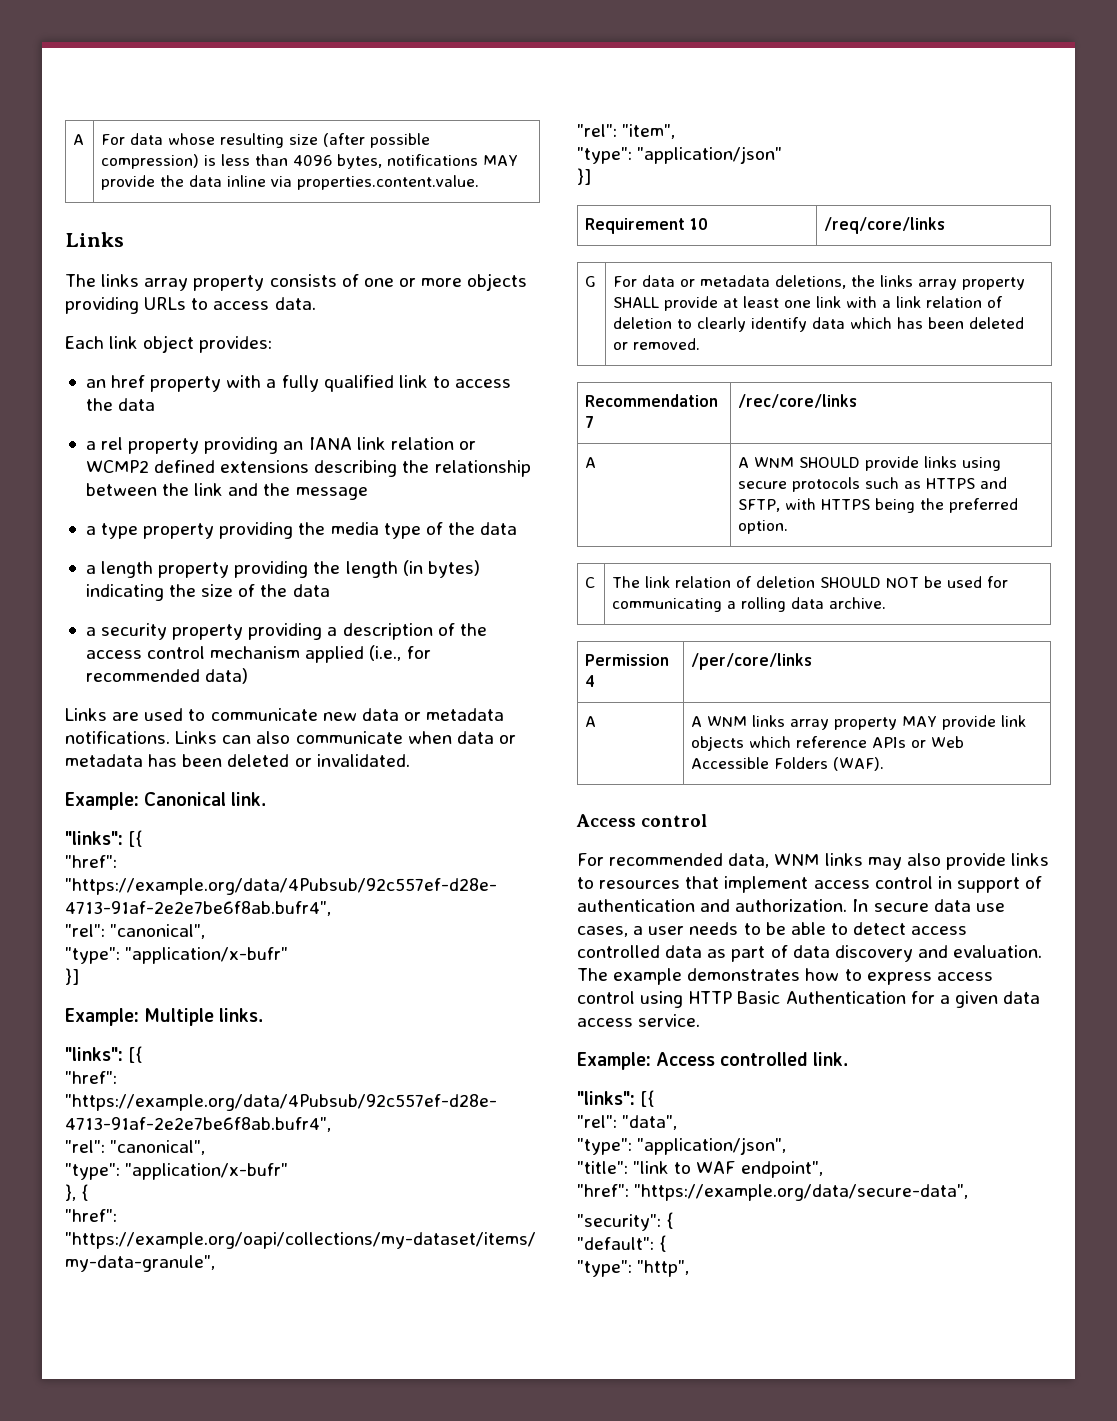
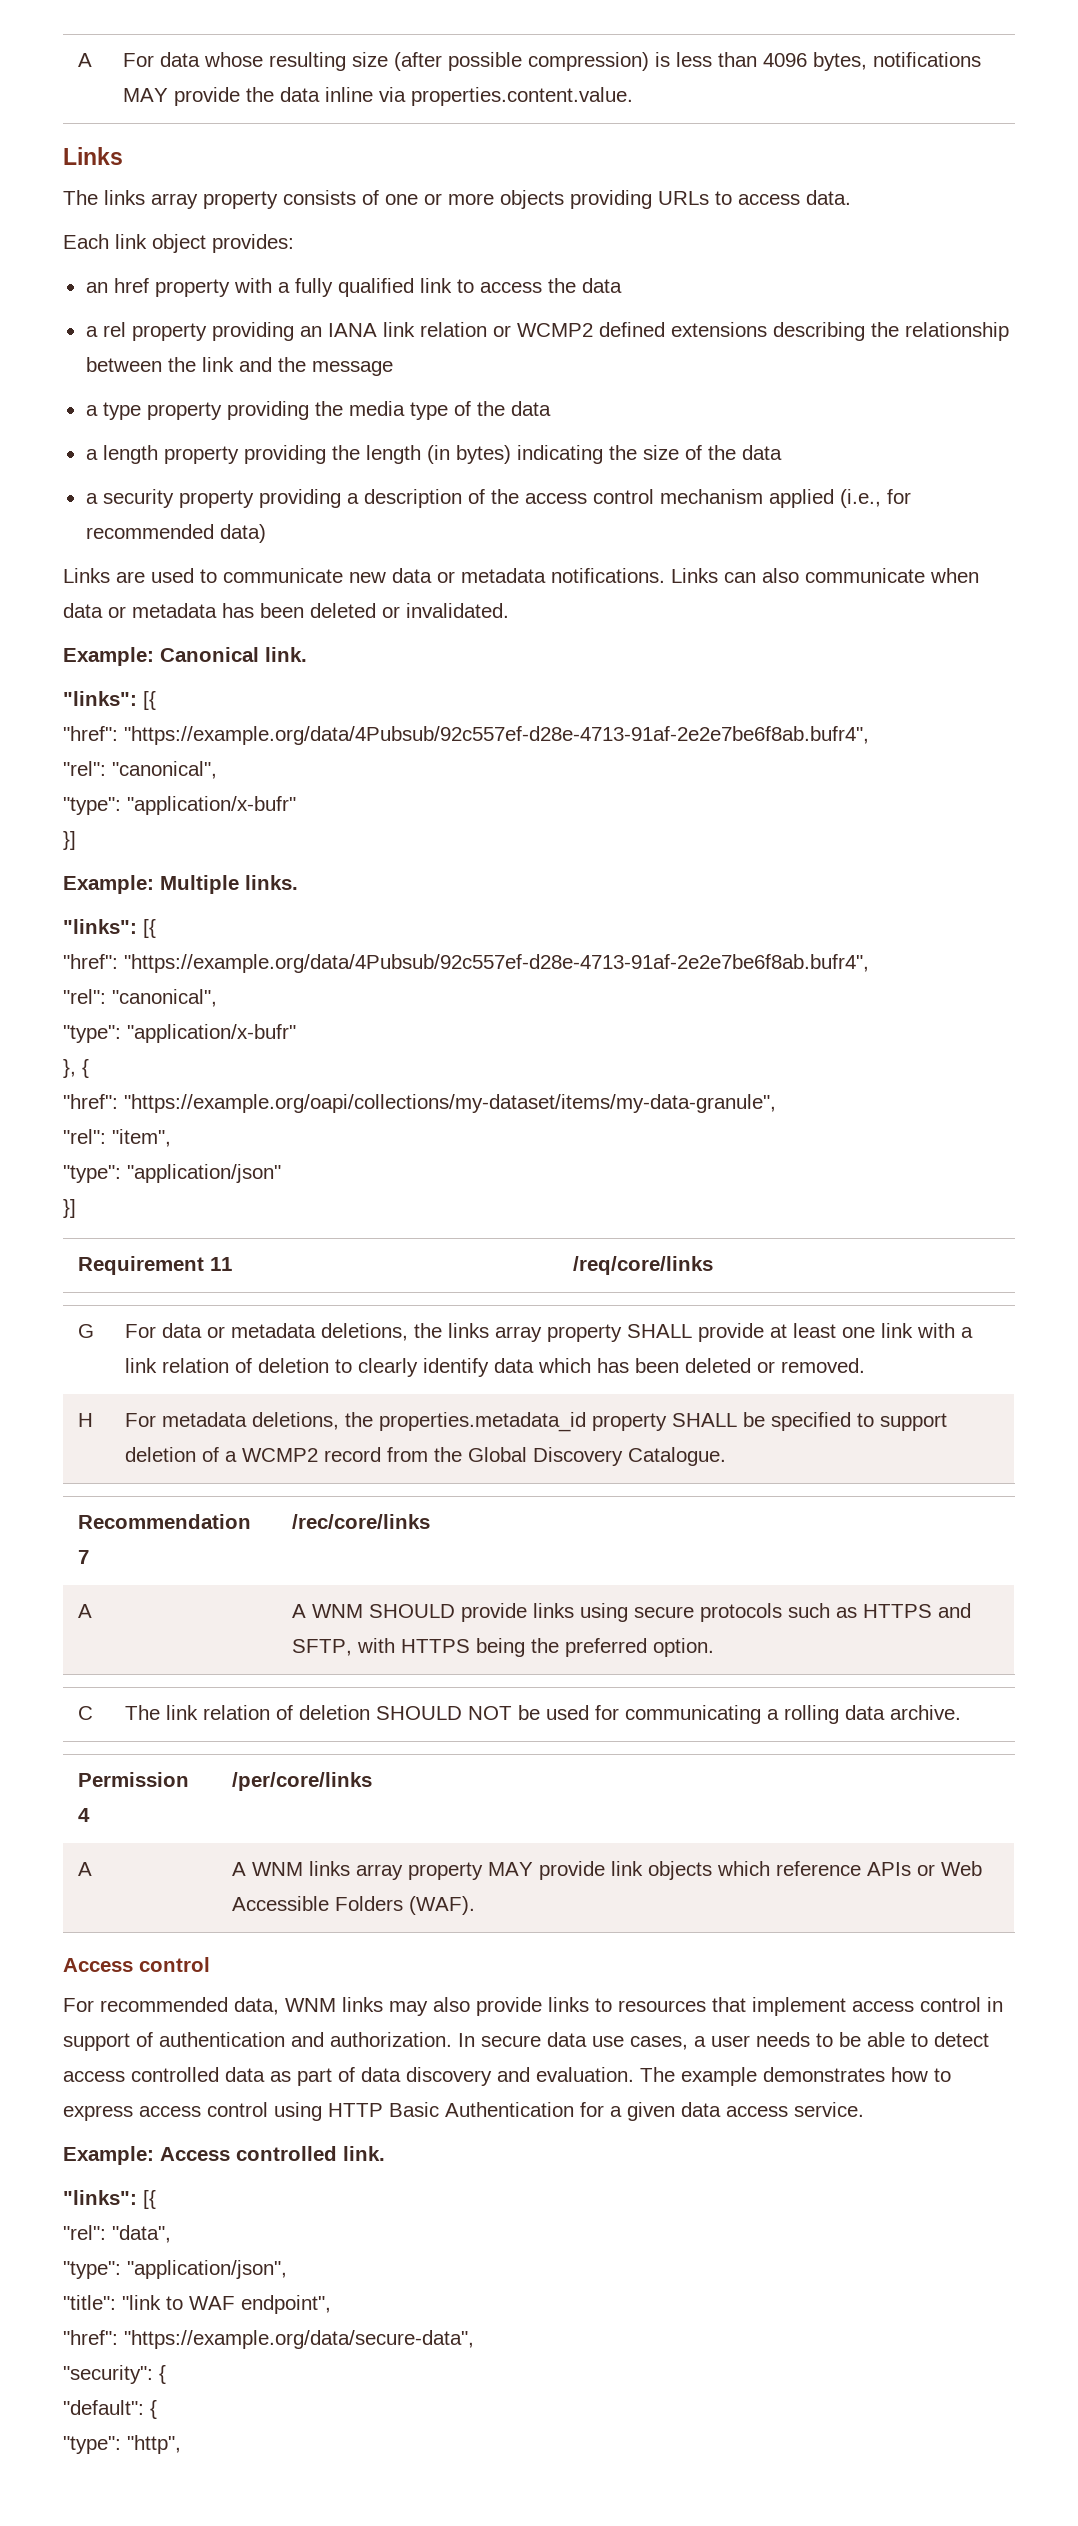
[690,218,709,230] 10 -> [210,1257,233,1271] 11
(701, 344) none -> [78,1413,94,1427] [125,1412,948,1432] [125,1447,727,1466] // H | For metadata deletions, the properties.metadata_id property SHALL be specified to support deletion of a WCMP2 record from the Global Discovery Catalogue.

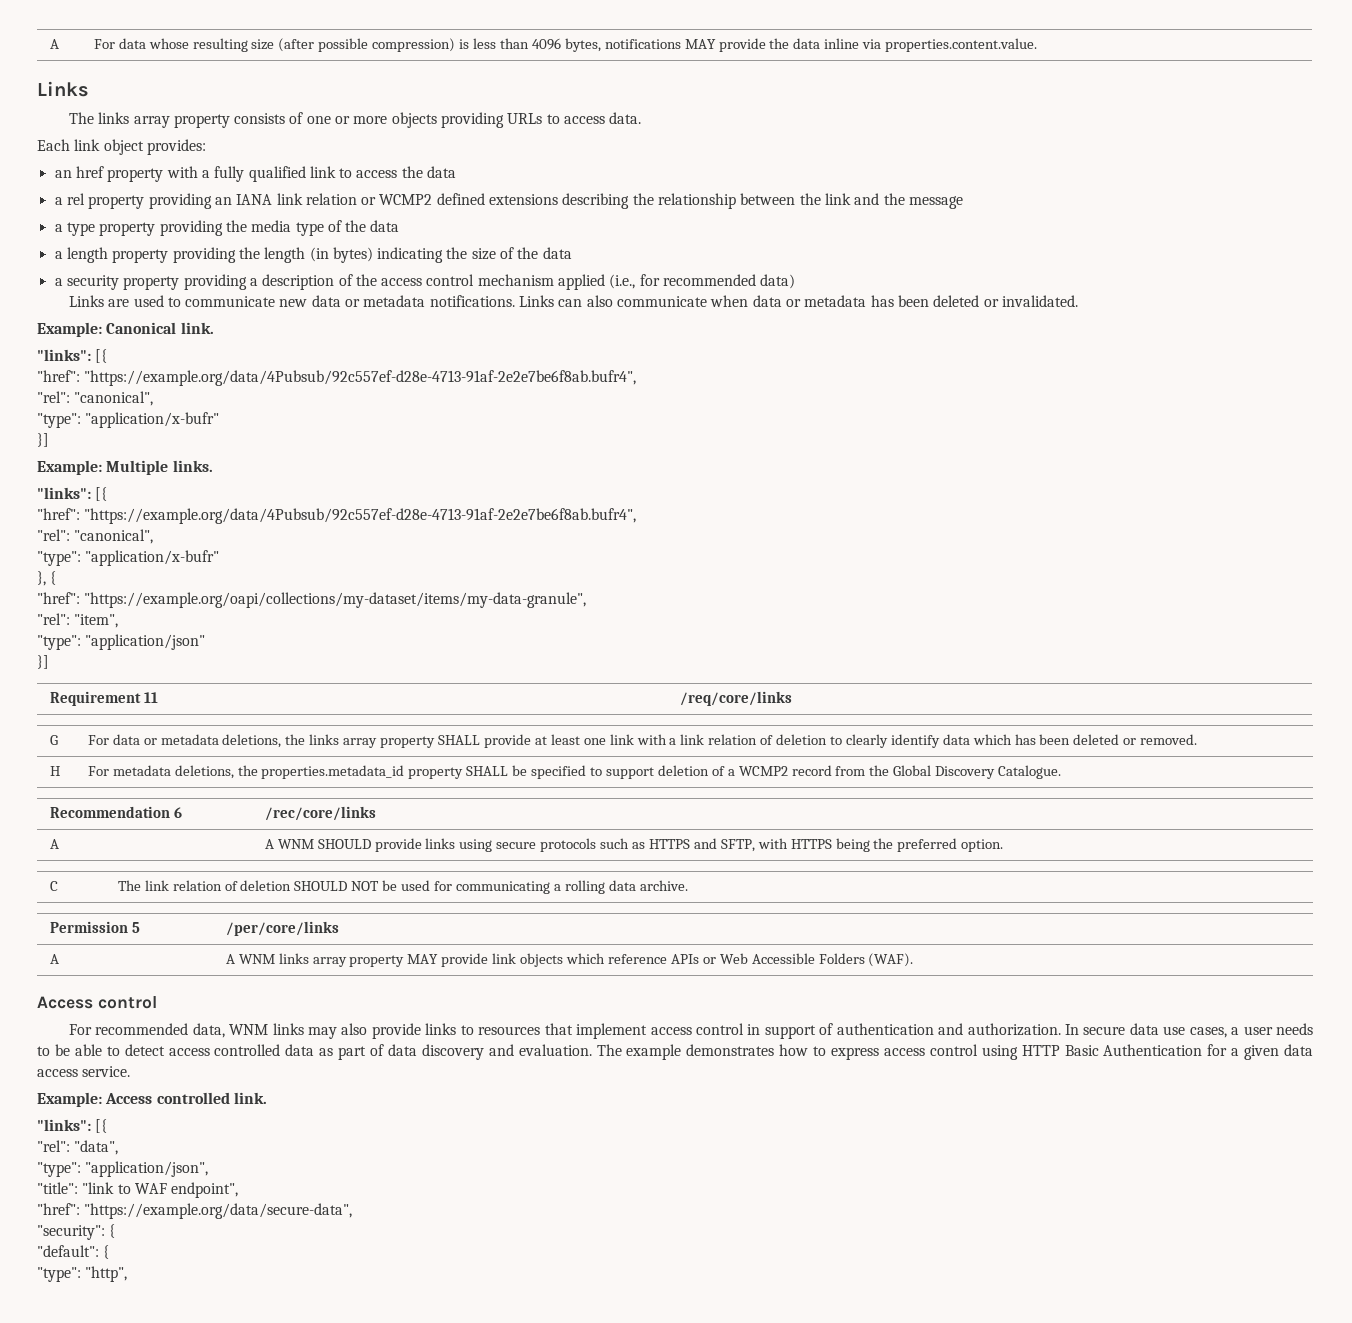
[78,1550,90,1564] 7 -> [173,807,182,818] 6
[78,1808,91,1822] 4 -> [131,922,140,933] 5

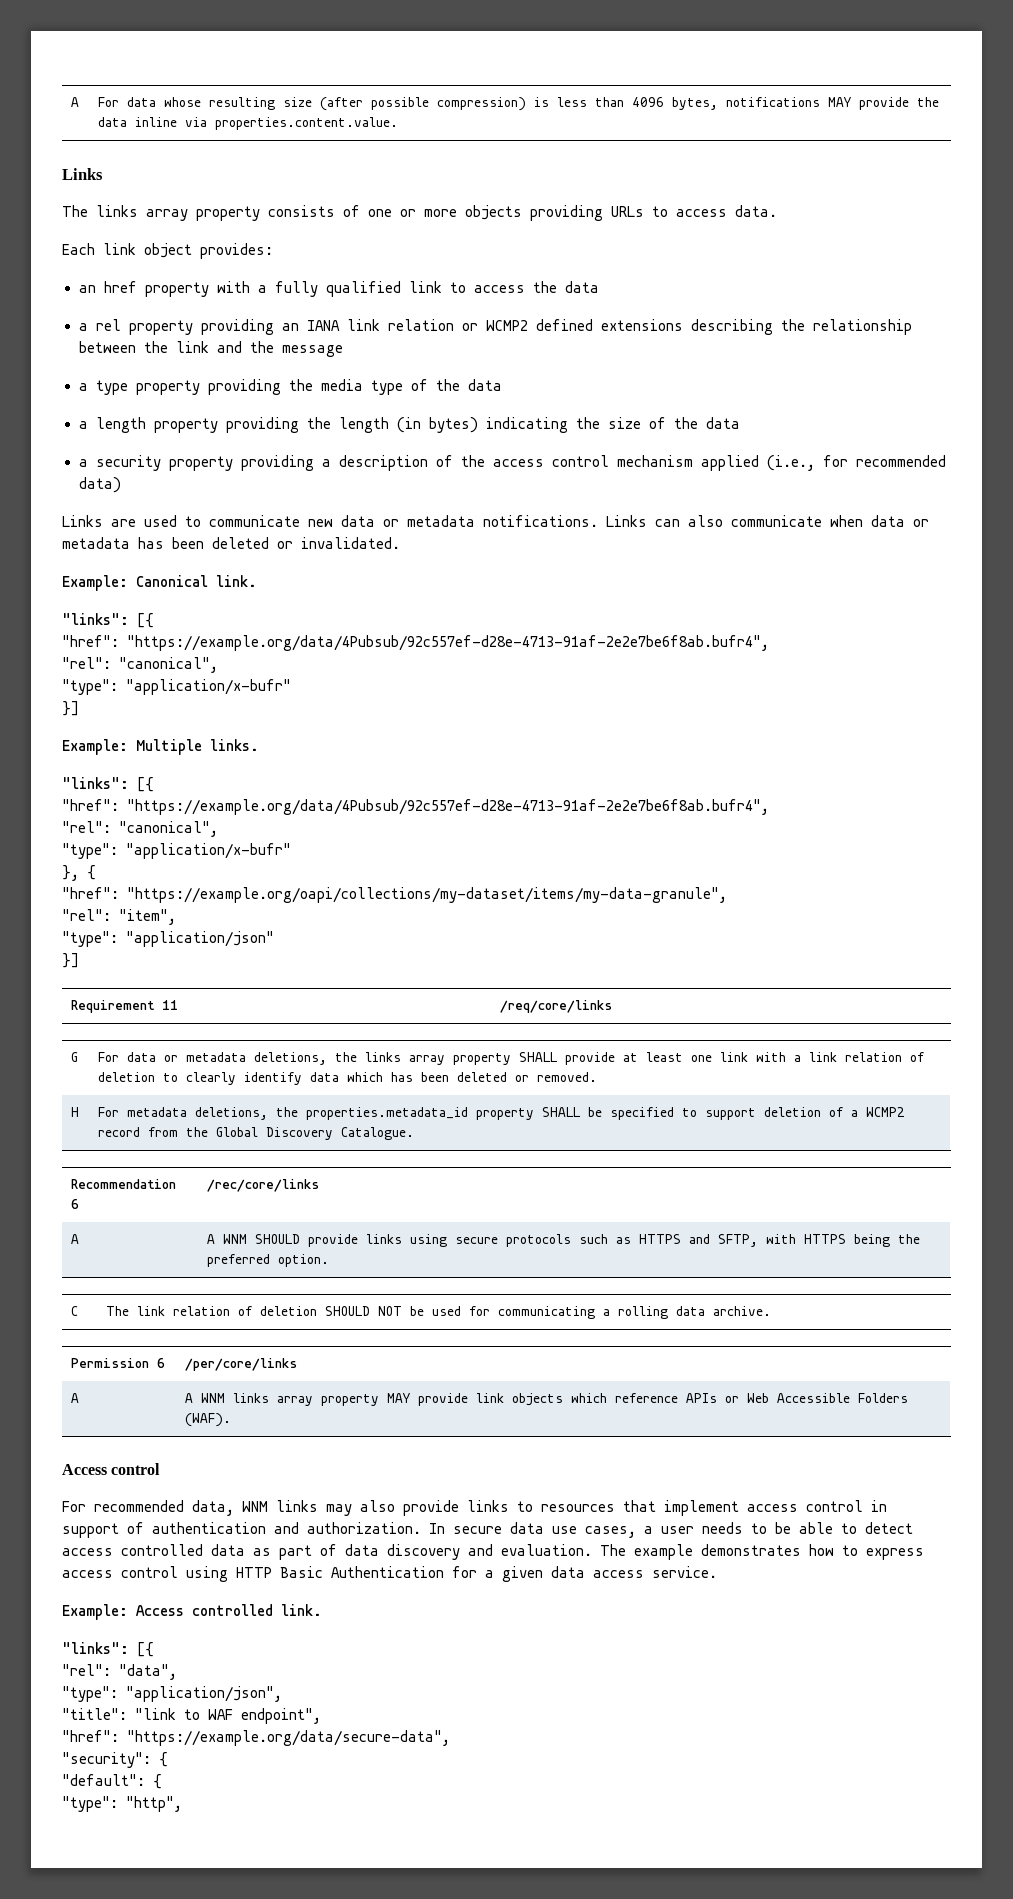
[131,922,140,933] 5 -> [157,1358,166,1368] 6

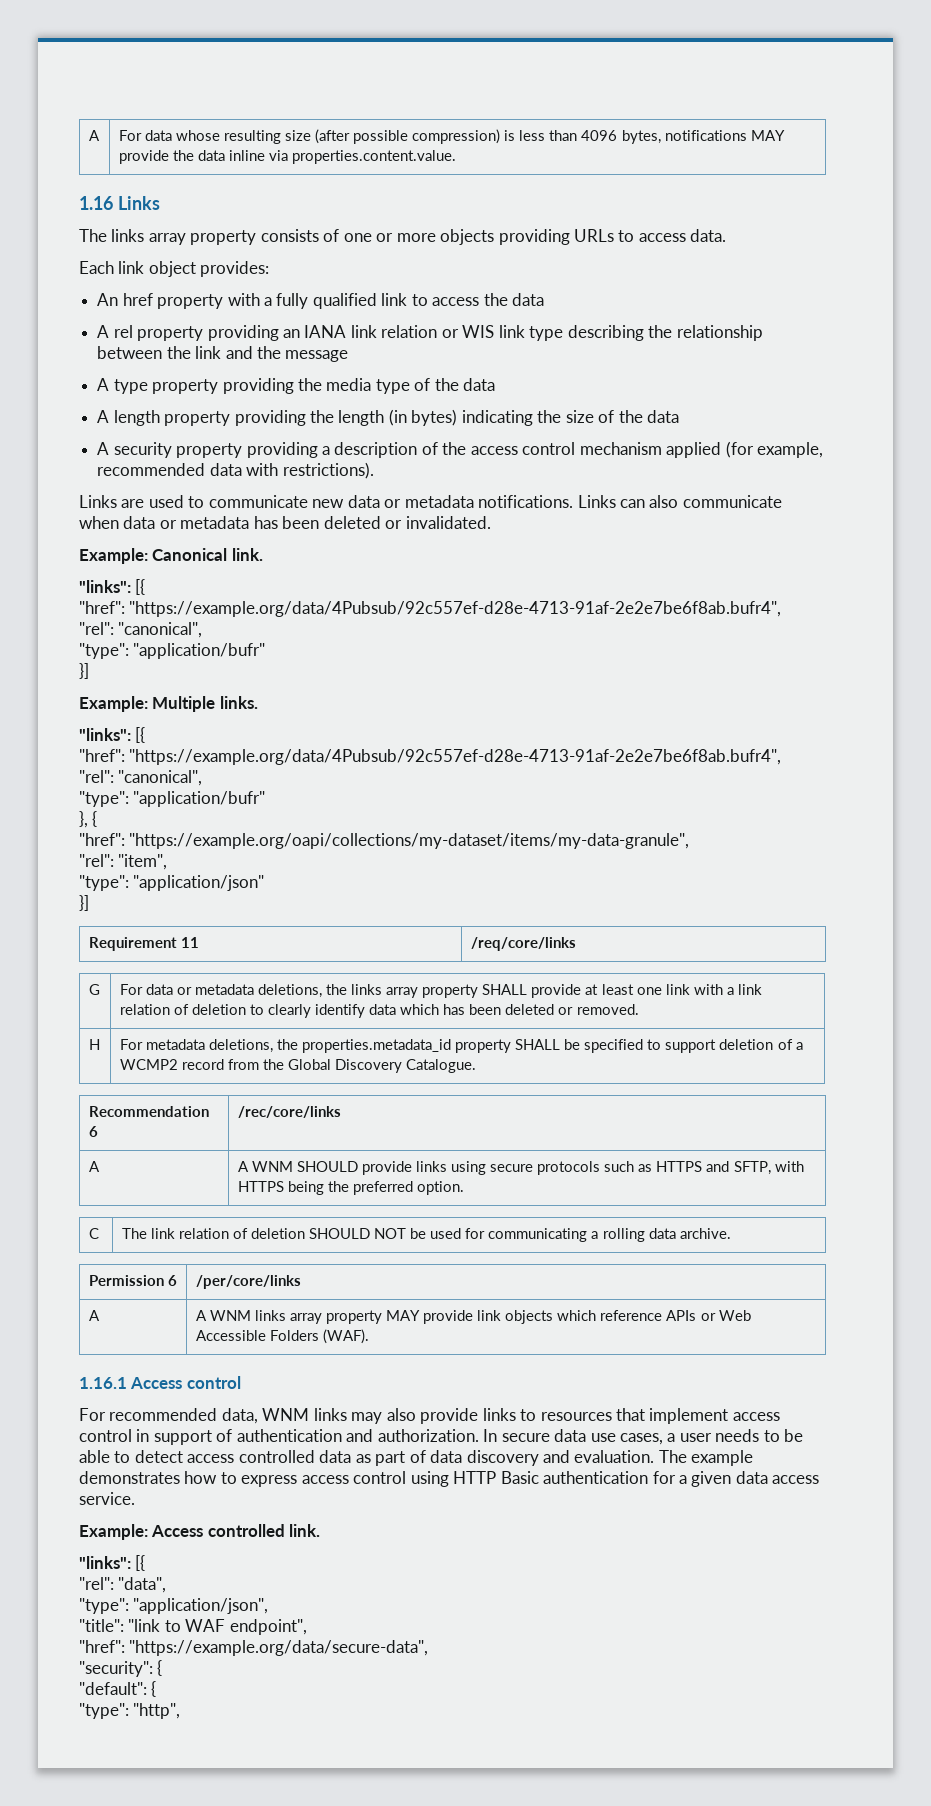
(399, 123) none -> [79,196,113,210] 1.16
[78,285,96,293] an -> [97,293,119,306] An
[78,323,88,331] a -> [97,325,110,338] A
[485,319,683,331] WCMP2 defined extensions -> [462,325,564,341] WIS link type
[78,383,88,391] a -> [97,378,110,391] A
[78,421,88,429] a -> [97,410,110,423] A
[78,459,88,467] a -> [97,442,110,455] A
[766,455,946,471] [78,477,121,493] (i.e., for recommended data) -> [725,441,824,458] [97,462,374,479] (for example, recommended data with restrictions).
[126,679,291,695] "application/x-bufr" -> [133,643,266,659] "application/bufr"
[126,843,291,859] "application/x-bufr" -> [133,791,266,807] "application/bufr"
(232, 1420) none -> [79,1377,127,1389] 1.16.1
[331,1566,444,1578] Authentication -> [543,1471,649,1484] authentication

